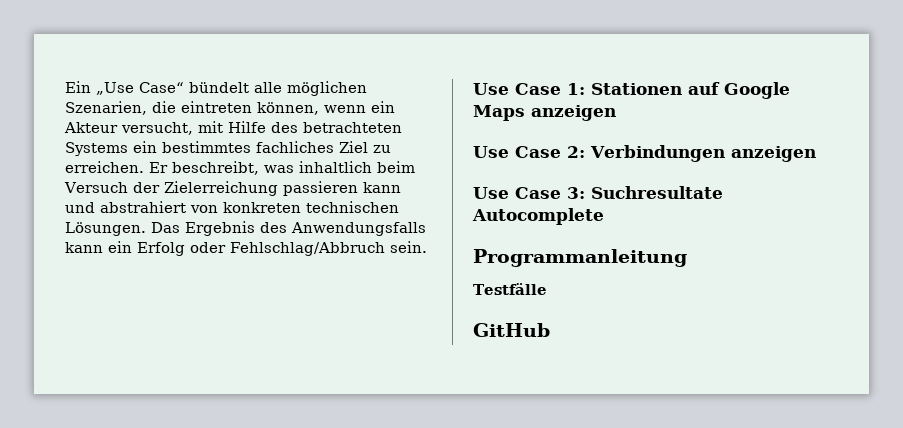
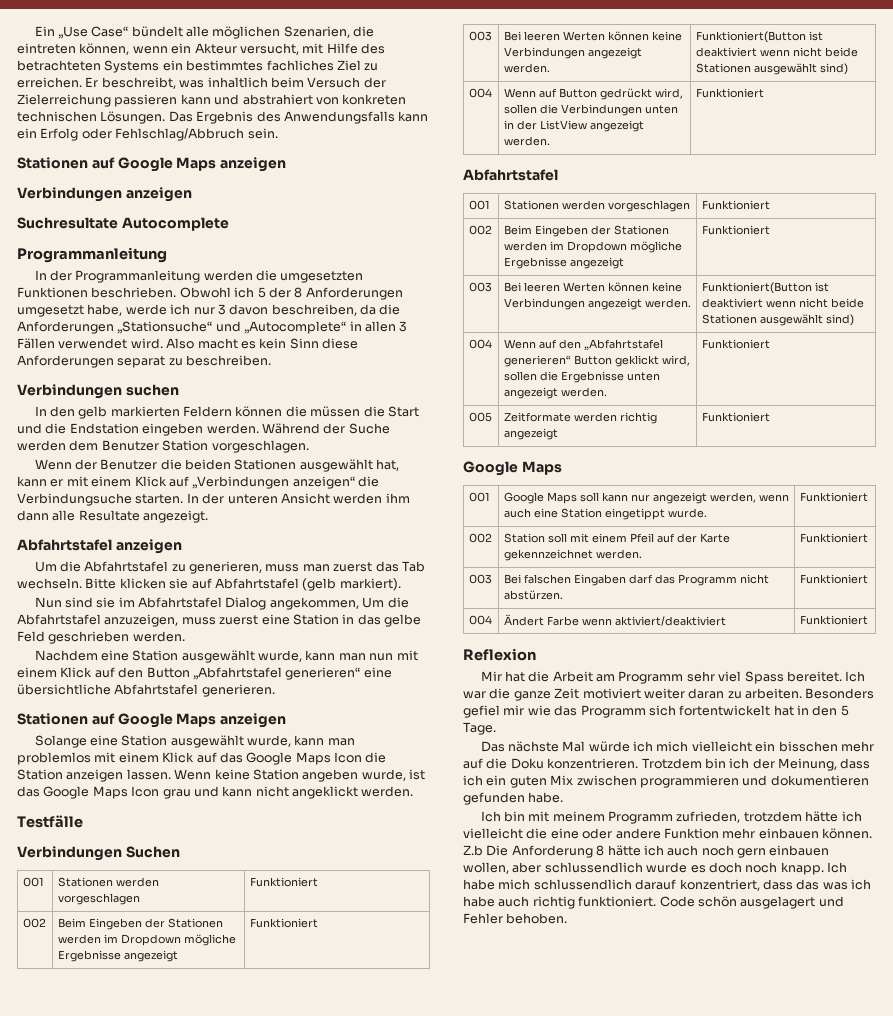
[473,82,790,99] [473,105,616,121] [473,146,585,158] Use Case 1: Stationen auf Google Maps anzeigen // Use Case 2: -> [17,157,287,172] Stationen auf Google Maps anzeigen //
[473,187,585,199] Use Case 3: -> (192, 194) none
[473,283,547,295] [473,323,550,337] Testfälle // GitHub -> [34,270,364,283] [17,287,403,300] [17,304,401,317] [17,321,408,334] [17,338,358,349] [17,355,272,368] [17,384,179,399] [34,406,419,419] [17,423,390,436] [17,440,309,453] [34,459,400,472] [17,476,379,489] [17,493,410,506] [17,510,209,523] [17,539,182,554] [34,561,425,574] [17,578,401,591] [34,597,409,610] [17,614,421,627] [17,631,185,644] [34,650,418,663] [17,667,392,680] [17,684,275,697] [17,713,287,728] [34,735,355,748] [17,752,387,765] [17,769,425,782] [17,786,414,799] [17,815,83,828] [17,846,180,861] [22,877,44,887] [57,877,159,887] [57,893,140,905] [249,877,318,887] [22,918,46,928] [57,918,223,930] [57,934,236,946] [57,950,178,962] [249,918,318,928] [468,31,492,41] [503,31,682,41] [503,47,642,59] [503,63,550,73] [695,31,823,43] [695,47,858,57] [695,63,848,75] [468,88,492,98] [503,88,683,100] [503,104,678,116] [503,120,644,132] [503,136,550,146] [695,88,764,98] [463,169,558,181] [468,200,490,210] [503,200,690,212] [701,200,770,210] [468,225,492,235] [503,225,669,237] [503,241,682,253] [503,257,624,269] [701,225,770,235] [468,282,492,292] [503,282,682,292] [503,298,691,310] [701,282,829,294] [701,298,864,308] [701,314,854,326] [468,339,492,349] [503,339,663,350] [503,355,690,367] [503,371,660,383] [503,387,607,399] [701,339,770,349] [468,412,492,422] [503,412,657,424] [503,428,558,440] [701,412,770,422] [463,461,562,476] [468,492,490,502] [503,492,789,504] [503,508,707,520] [799,492,868,502] [468,533,492,543] [503,533,730,543] [503,549,642,561] [799,533,868,543] [468,574,492,584] [503,574,769,586] [503,590,563,600] [799,574,868,584] [468,615,492,625] [503,614,726,626] [799,615,868,625] [463,648,536,661] [480,671,866,684] [463,688,875,701] [463,705,849,718] [463,722,496,735] [480,741,874,752] [463,758,871,771] [463,775,869,788] [463,792,564,805] [480,811,862,824] [463,828,872,839] [463,845,830,858] [463,862,847,875] [463,879,871,891] [463,896,844,909] [463,913,568,924] In der Programmanleitung werden die umgesetzten Funktionen beschrieben. Obwohl ich 5 der 8 Anforderungen umgesetzt habe, werde ich nur 3 davon beschreiben, da die Anforderungen „Stationsuche“ und „Autocomplete“ in allen 3 Fällen verwendet wird. Also macht es kein Sinn diese Anforderungen separat zu beschreiben. // Verbindungen suchen // In den gelb markierten Feldern können die müssen die Start und die Endstation eingeben werden. Während der Suche werden dem Benutzer Station vorgeschlagen. // Wenn der Benutzer die beiden Stationen ausgewählt hat, kann er mit einem Klick auf „Verbindungen anzeigen“ die Verbindungsuche starten. In der unteren Ansicht werden ihm dann alle Resultate angezeigt. // Abfahrtstafel anzeigen // Um die Abfahrtstafel zu generieren, muss man zuerst das Tab wechseln. Bitte klicken sie auf Abfahrtstafel (gelb markiert). // Nun sind sie im Abfahrtstafel Dialog angekommen, Um die Abfahrtstafel anzuzeigen, muss zuerst eine Station in das gelbe Feld geschrieben werden. // Nachdem eine Station ausgewählt wurde, kann man nun mit einem Klick auf den Button „Abfahrtstafel generieren“ eine übersichtliche Abfahrtstafel generieren. // Stationen auf Google Maps anzeigen // Solange eine Station ausgewählt wurde, kann man problemlos mit einem Klick auf das Google Maps Icon die Station anzeigen lassen. Wenn keine Station angeben wurde, ist das Google Maps Icon grau und kann nicht angeklickt werden. // Testfälle // Verbindungen Suchen // 001 | Stationen werden vorgeschlagen | Funktioniert // 002 | Beim Eingeben der Stationen werden im Dropdown mögliche Ergebnisse angezeigt | Funktioniert // 003 | Bei leeren Werten können keine Verbindungen angezeigt werden. | Funktioniert(Button ist deaktiviert wenn nicht beide Stationen ausgewählt sind) // 004 | Wenn auf Button gedrückt wird, sollen die Verbindungen unten in der ListView angezeigt werden. | Funktioniert // Abfahrtstafel // 001 | Stationen werden vorgeschlagen | Funktioniert // 002 | Beim Eingeben der Stationen werden im Dropdown mögliche Ergebnisse angezeigt | Funktioniert // 003 | Bei leeren Werten können keine Verbindungen angezeigt werden. | Funktioniert(Button ist deaktiviert wenn nicht beide Stationen ausgewählt sind) // 004 | Wenn auf den „Abfahrtstafel generieren“ Button geklickt wird, sollen die Ergebnisse unten angezeigt werden. | Funktioniert // 005 | Zeitformate werden richtig angezeigt | Funktioniert // Google Maps // 001 | Google Maps soll kann nur angezeigt werden, wenn auch eine Station eingetippt wurde. | Funktioniert // 002 | Station soll mit einem Pfeil auf der Karte gekennzeichnet werden. | Funktioniert // 003 | Bei falschen Eingaben darf das Programm nicht abstürzen. | Funktioniert // 004 | Ändert Farbe wenn aktiviert/deaktiviert | Funktioniert // Reflexion // Mir hat die Arbeit am Programm sehr viel Spass bereitet. Ich war die ganze Zeit motiviert weiter daran zu arbeiten. Besonders gefiel mir wie das Programm sich fortentwickelt hat in den 5 Tage. // Das nächste Mal würde ich mich vielleicht ein bisschen mehr auf die Doku konzentrieren. Trotzdem bin ich der Meinung, dass ich ein guten Mix zwischen programmieren und dokumentieren gefunden habe. // Ich bin mit meinem Programm zufrieden, trotzdem hätte ich vielleicht die eine oder andere Funktion mehr einbauen können. Z.b Die Anforderung 8 hätte ich auch noch gern einbauen wollen, aber schlussendlich wurde es doch noch knapp. Ich habe mich schlussendlich darauf konzentriert, dass das was ich habe auch richtig funktioniert. Code schön ausgelagert und Fehler behoben.

